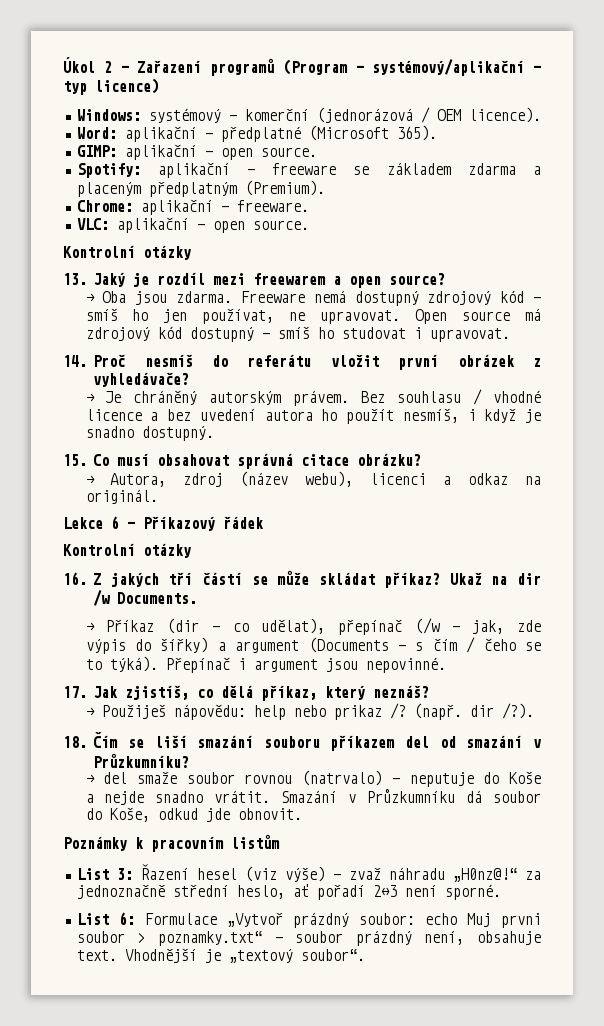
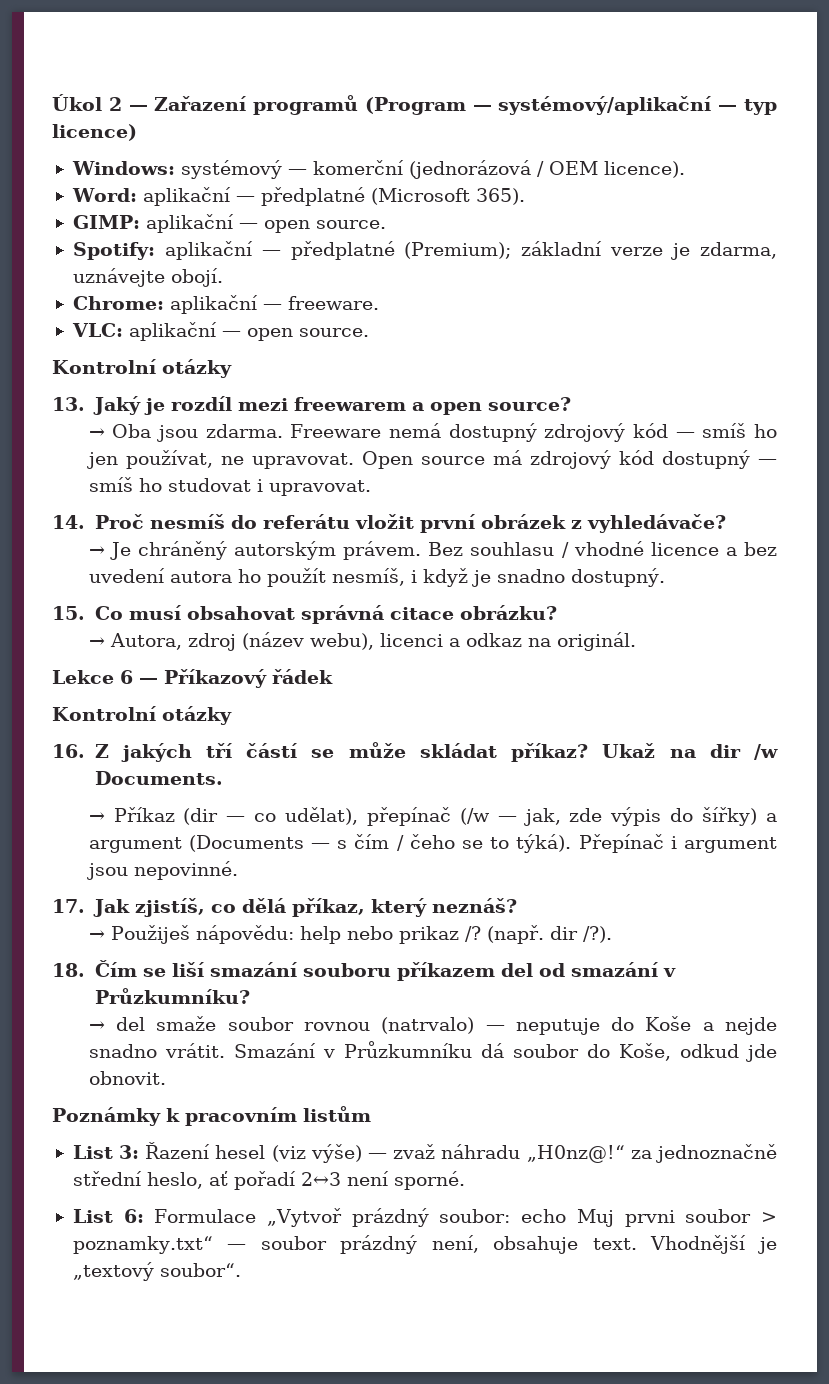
[272,162,542,175] [76,180,325,197] freeware se základem zdarma a placeným předplatným (Premium). -> [290,241,778,260] [72,268,223,287] předplatné (Premium); základní verze je zdarma, uznávejte obojí.

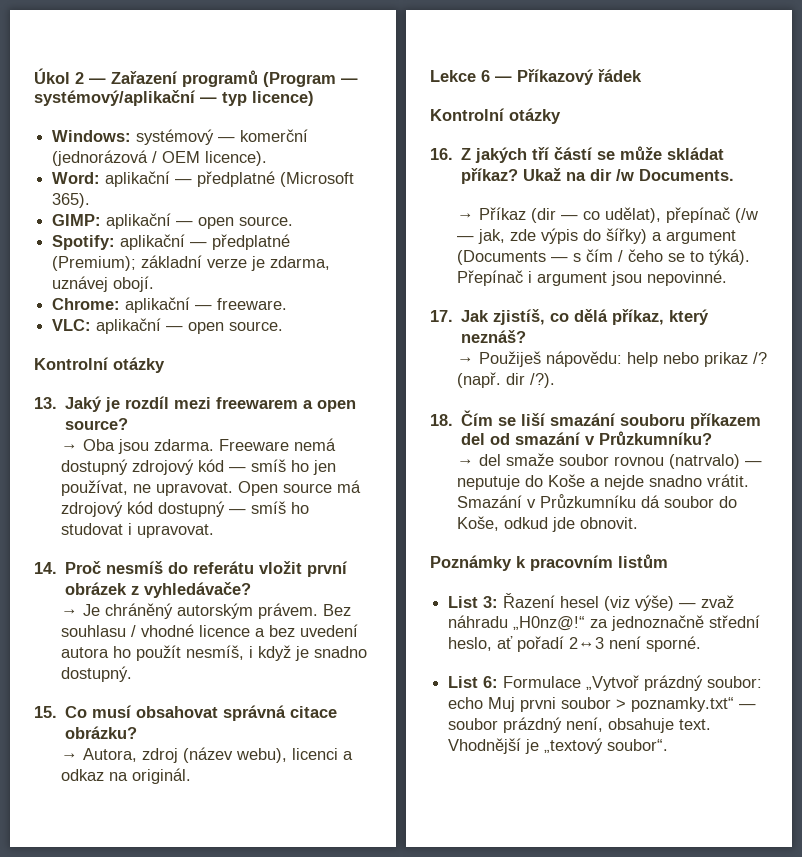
[72,268,165,287] uznávejte -> [52,276,109,292] uznávej

